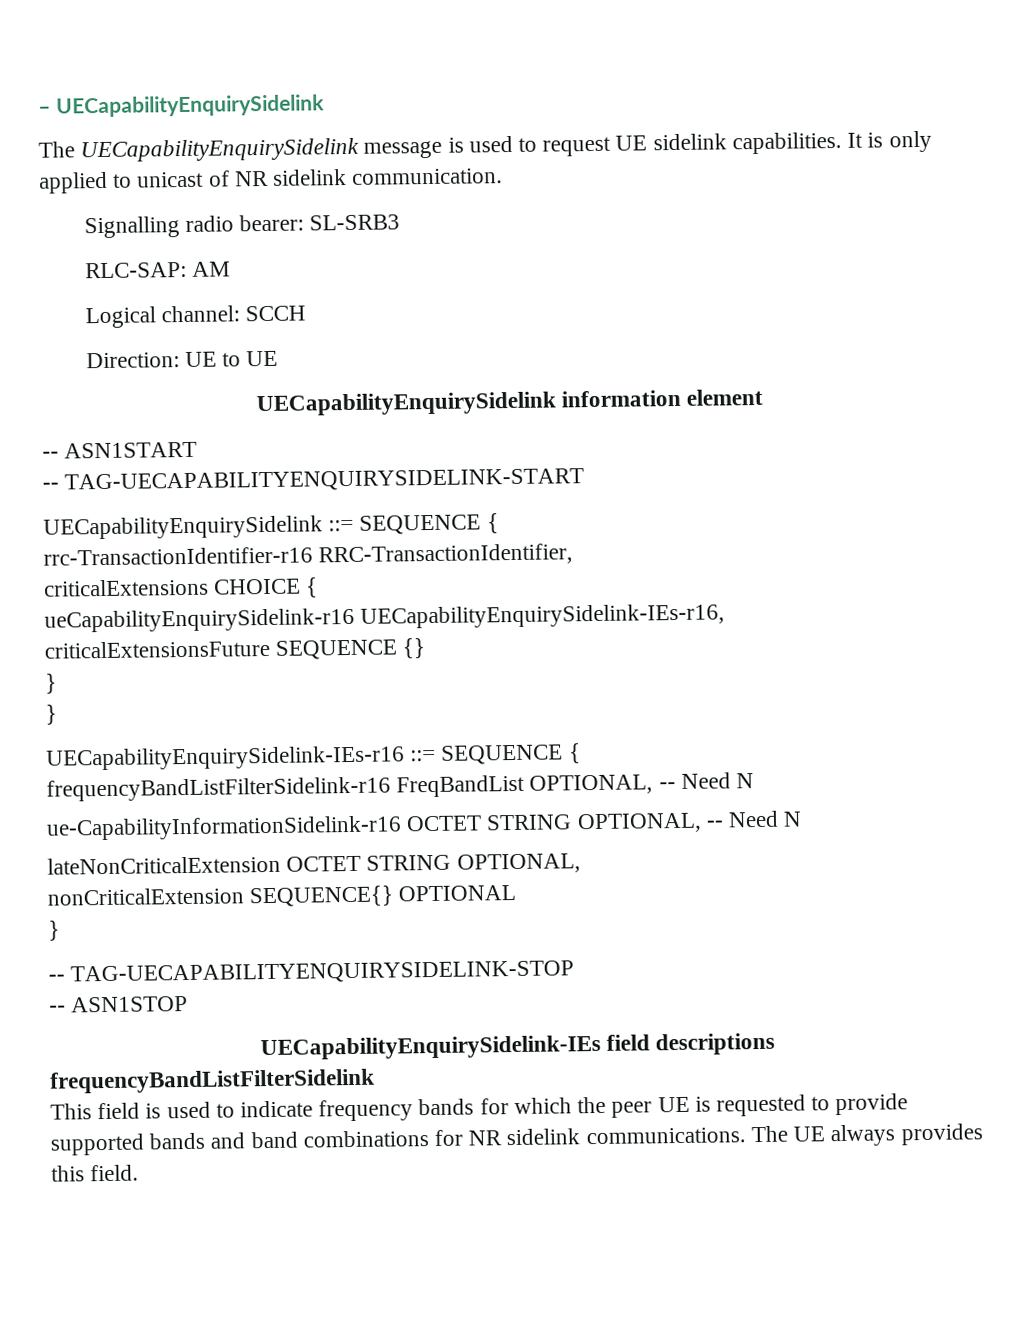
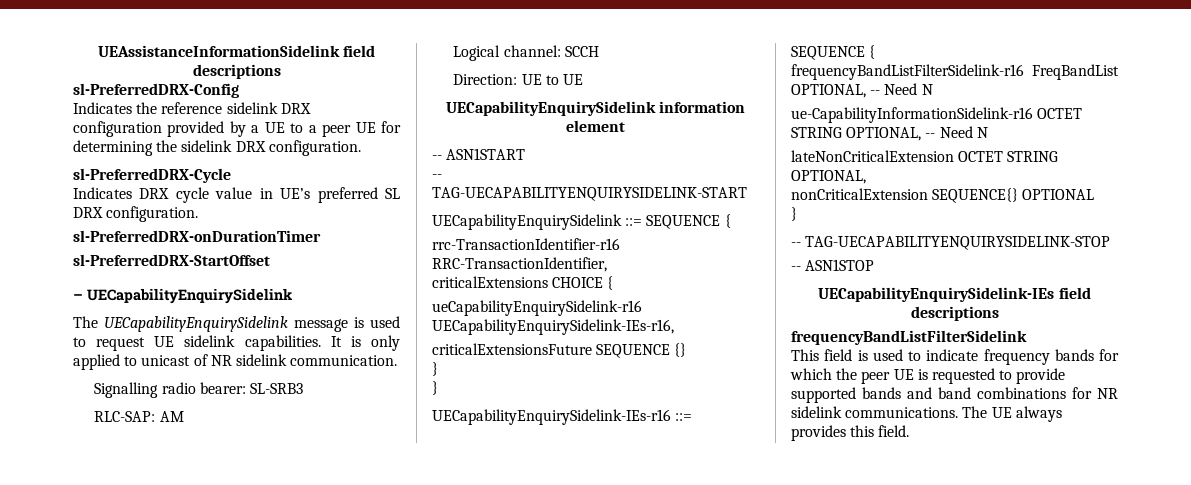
(38, 110) none -> [97,45,376,57] [192,64,281,79] [73,83,239,98] [73,102,311,114] [73,121,402,137] [73,140,361,156] [73,168,231,183] [73,187,400,203] [73,206,199,222] [73,230,321,242] [73,254,270,266] UEAssistanceInformationSidelink field descriptions // sl-PreferredDRX-Config // Indicates the reference sidelink DRX configuration provided by a UE to a peer UE for determining the sidelink DRX configuration. // sl-PreferredDRX-Cycle // Indicates DRX cycle value in UE’s preferred SL DRX configuration. // sl-PreferredDRX-onDurationTimer // sl-PreferredDRX-StartOffset //

